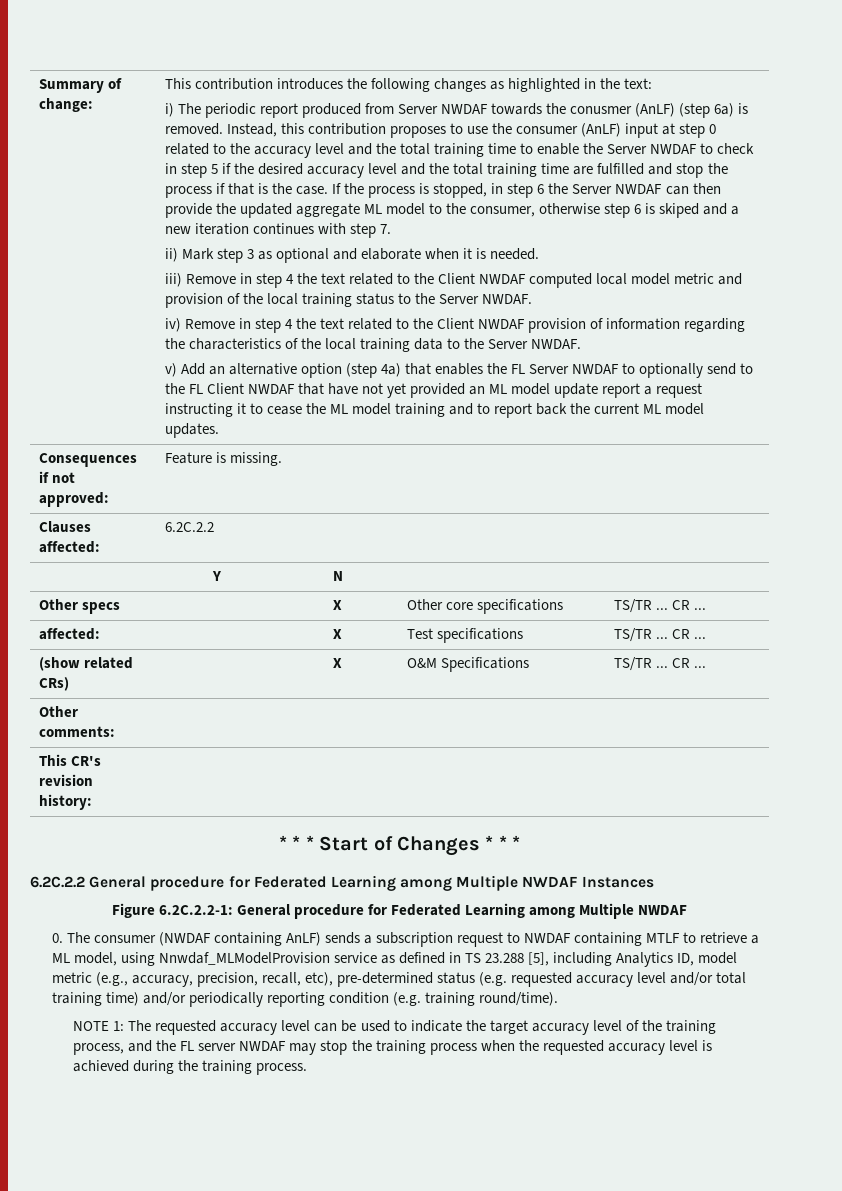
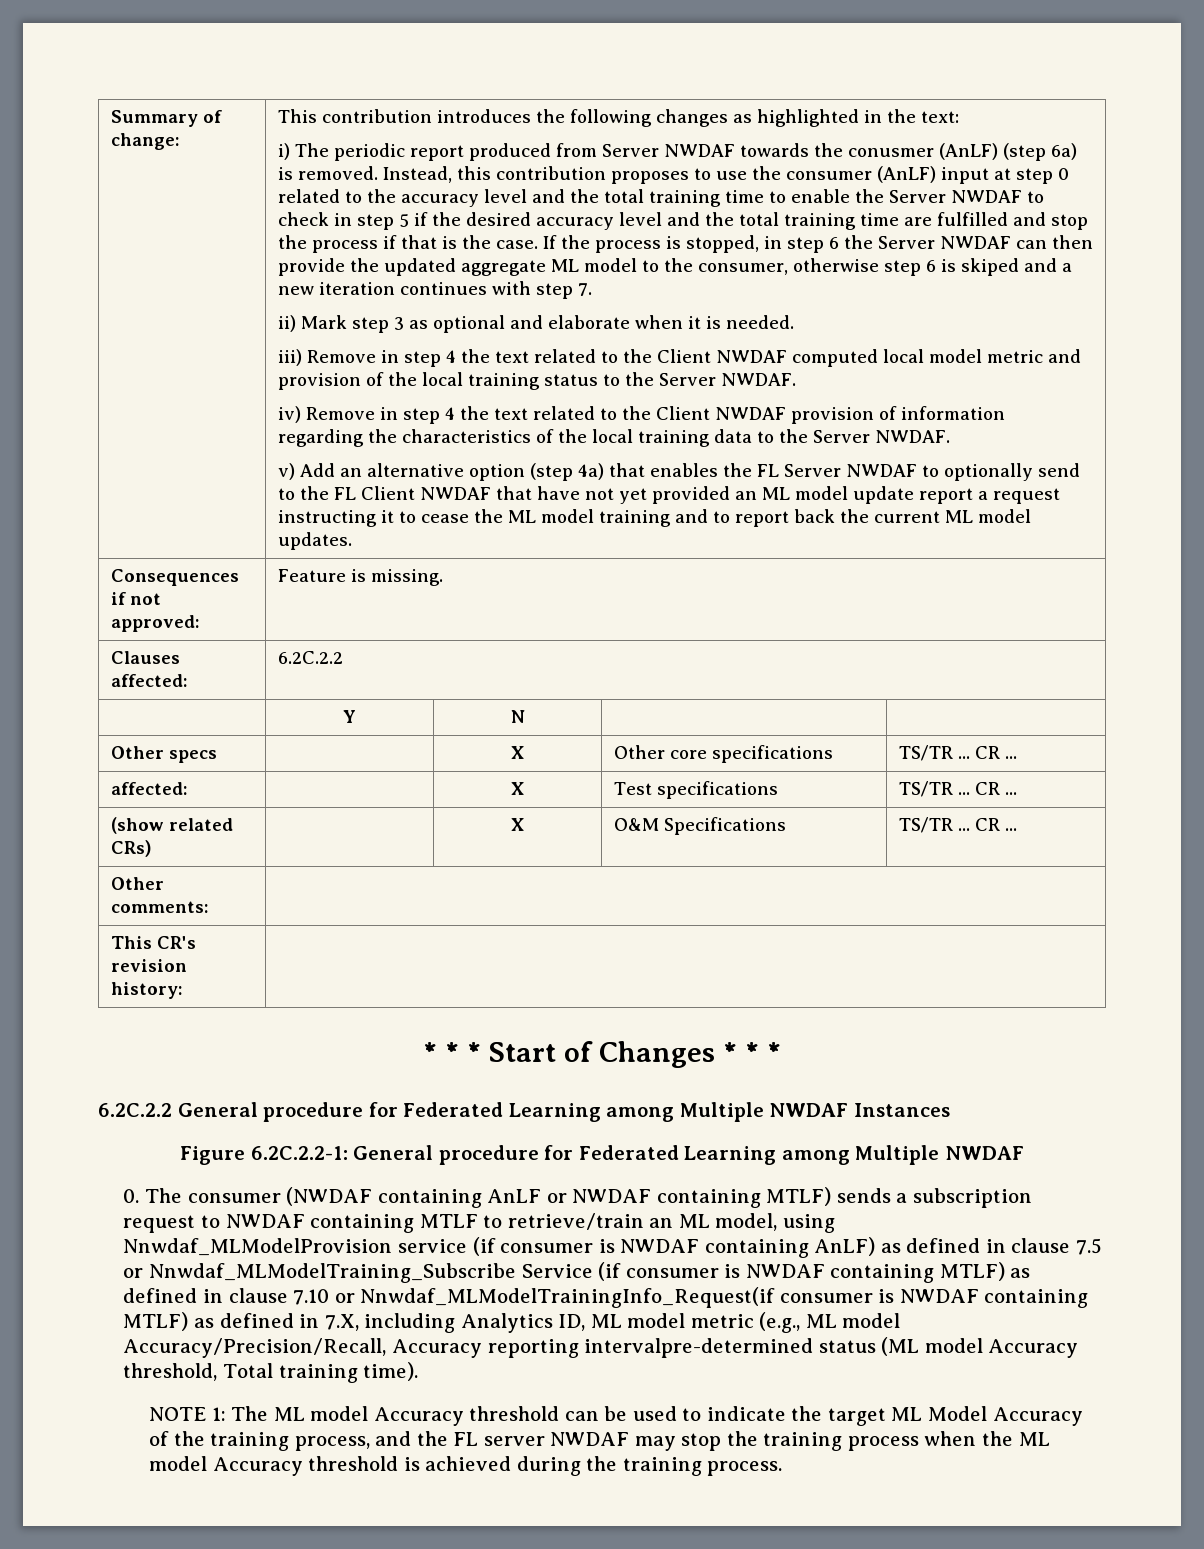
[285,932,321,946] AnLF) -> [487,1187,832,1208] AnLF or NWDAF containing MTLF)
[700,932,760,944] retrieve a -> [507,1213,674,1230] retrieve/train an
[380,952,550,966] as defined in TS 23.288 [5], -> [472,1237,1102,1258] [123,1262,1031,1283] [123,1287,1089,1308] [123,1312,359,1331] (if consumer is NWDAF containing AnLF) as defined in clause 7.5 or Nnwdaf_MLModelTraining_Subscribe Service (if consumer is NWDAF containing MTLF) as defined in clause 7.10 or Nnwdaf_MLModelTrainingInfo_Request(if consumer is NWDAF containing MTLF) as defined in 7.X,
(695, 959) none -> [590,1314,622,1328] ML
[131,972,747,987] [51,992,558,1007] accuracy, precision, recall, etc), pre-determined status (e.g. requested accuracy level and/or total training time) and/or periodically reporting condition (e.g. training round/time). -> [805,1313,901,1328] [123,1337,1079,1358] [123,1362,419,1383] ML model Accuracy/Precision/Recall, Accuracy reporting intervalpre-determined status (ML model Accuracy threshold, Total training time).
[155,1020,311,1035] requested accuracy level -> [273,1406,560,1426] ML model Accuracy threshold
[531,1020,622,1035] accuracy level -> [891,1406,1083,1426] ML Model Accuracy
[542,1040,698,1055] requested accuracy level -> [1018,1432,1050,1446] [148,1456,399,1476] ML model Accuracy threshold

